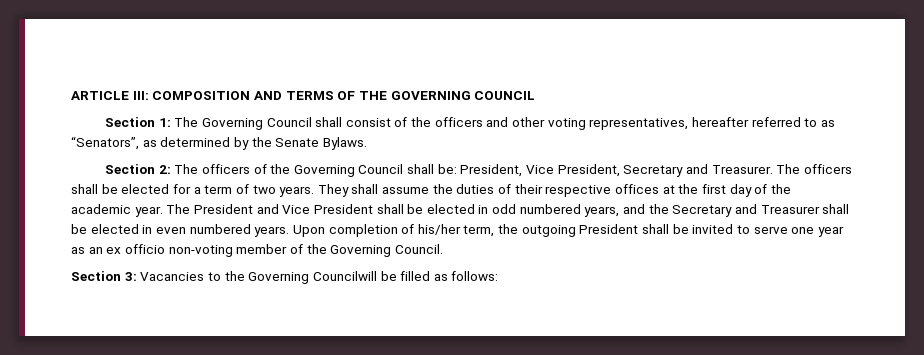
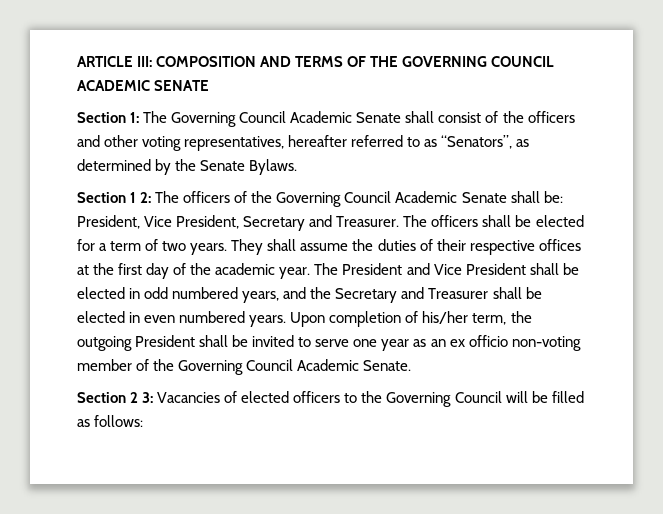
(536, 95) none -> [77,80,210,91] ACADEMIC SENATE
(312, 122) none -> [290,111,402,123] Academic Senate
(155, 169) none -> [130,192,137,203] 1
(404, 169) none -> [395,191,507,203] Academic Senate
[394,244,443,254] [71,271,121,281] Council. // Section -> [246,359,412,371] [77,392,139,403] Council Academic Senate. // Section 2
(205, 276) none -> [224,391,341,403] of elected officers
[312,271,377,281] Councilwill -> [454,391,528,403] Council will

